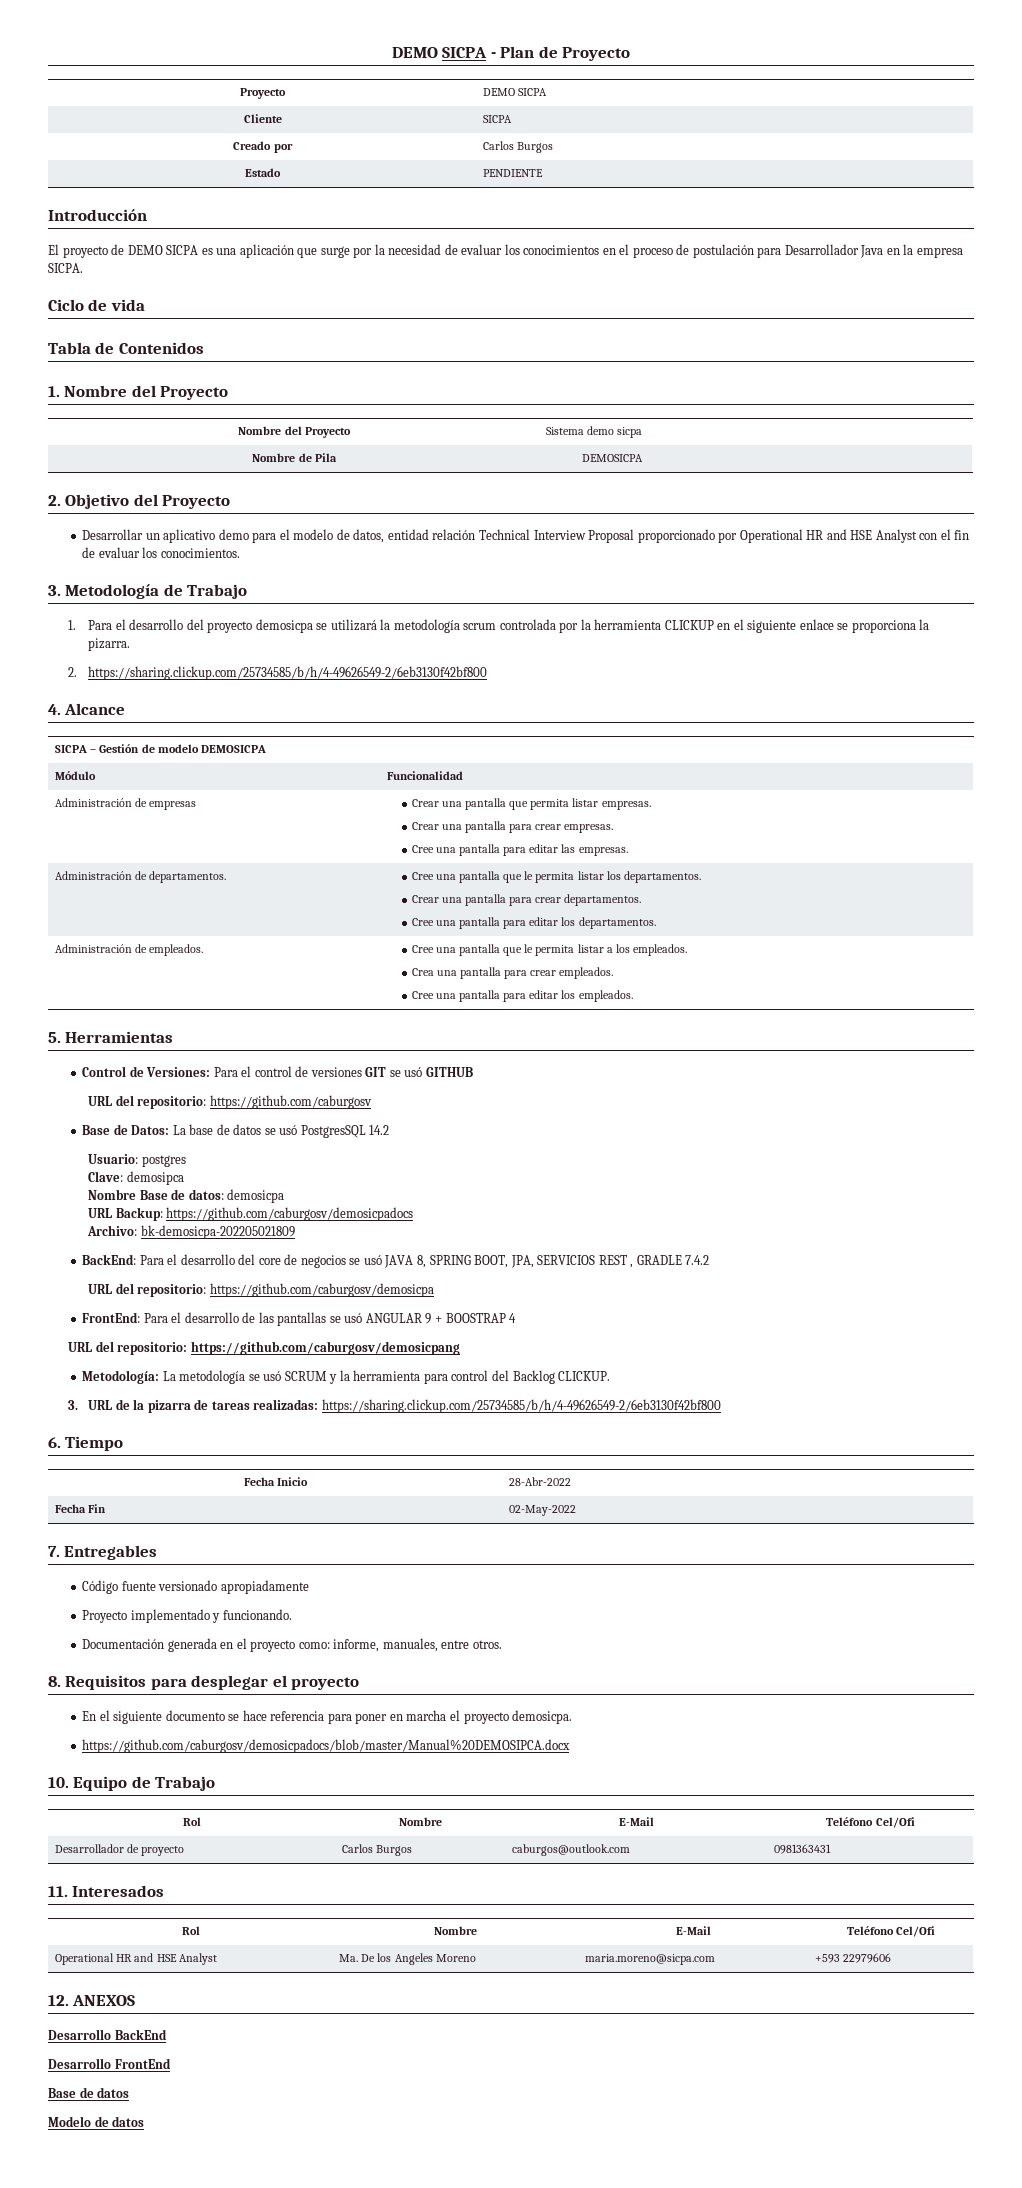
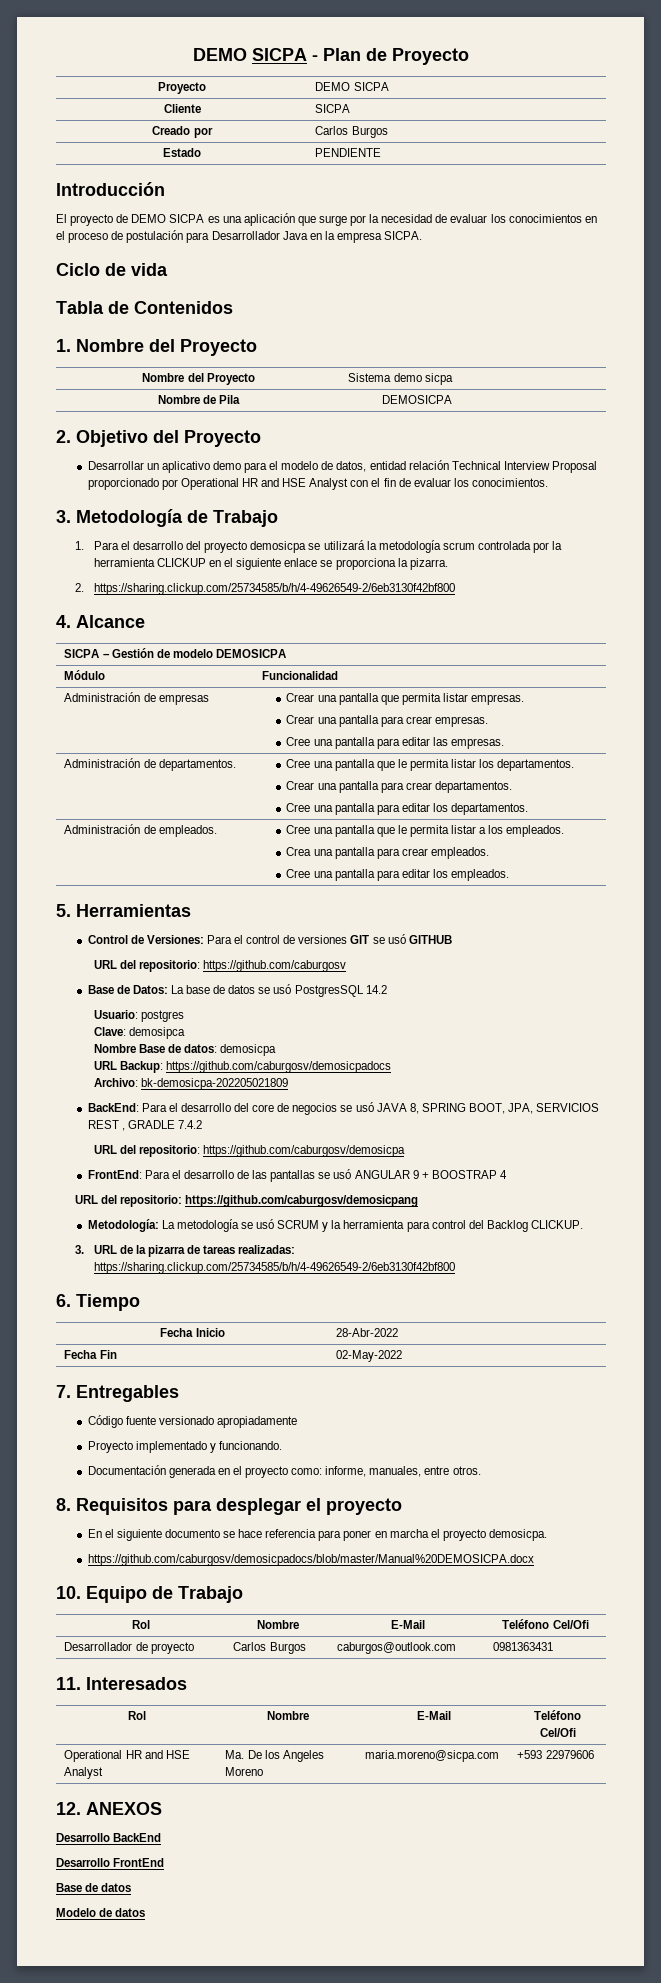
[82,1739,571,1753] https://github.com/caburgosv/demosicpadocs/blob/master/Manual%20DEMOSIPCA.docx -> [87,1554,534,1566] https://github.com/caburgosv/demosicpadocs/blob/master/Manual%20DEMOSICPA.docx

